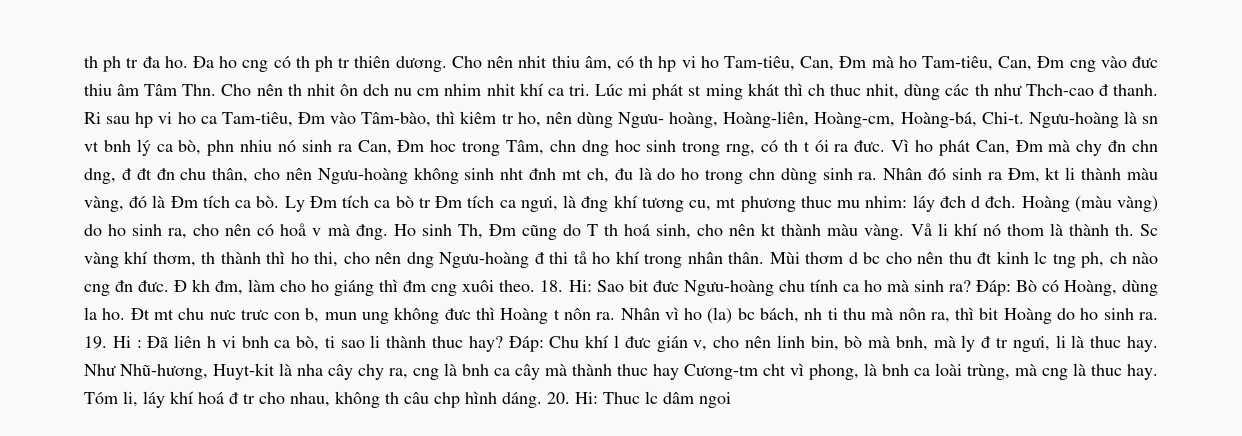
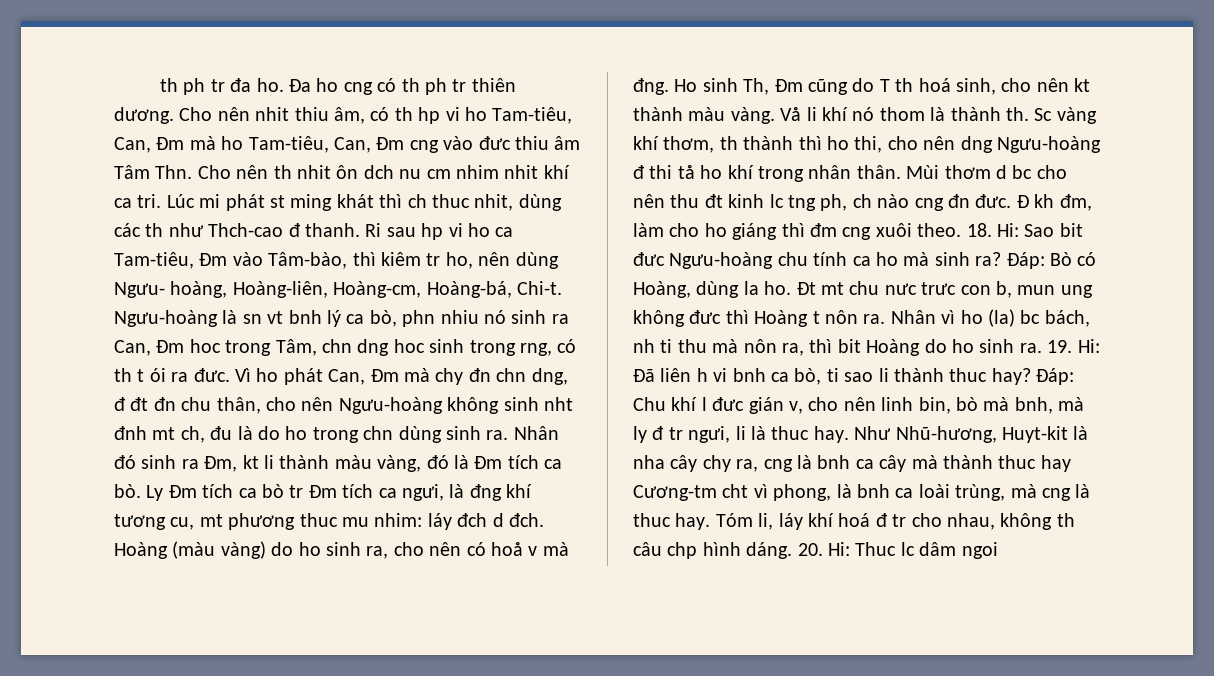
[112,336,142,348] Hi : -> [1077,339,1100,353] Hi:

